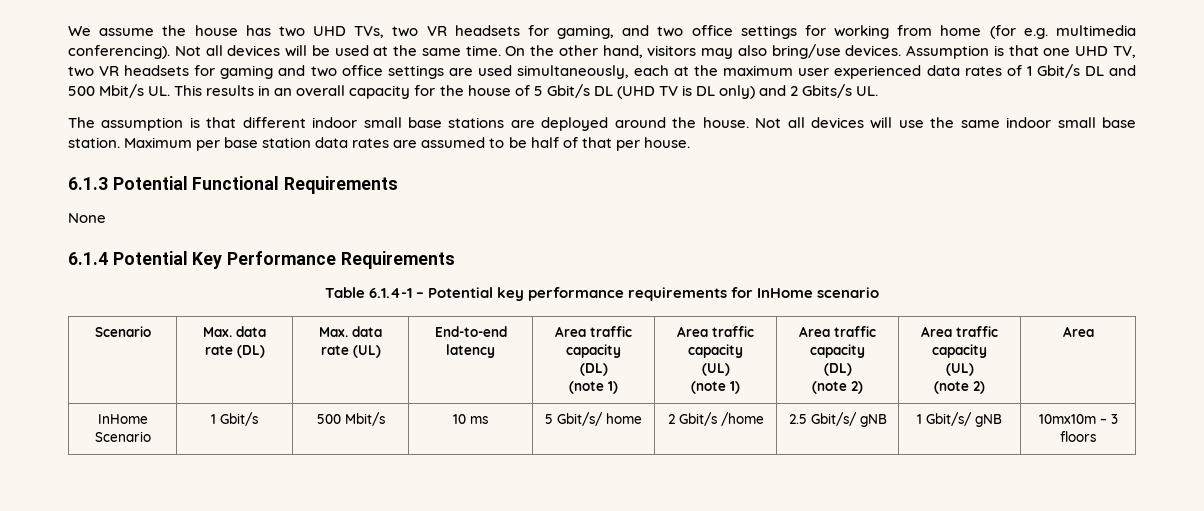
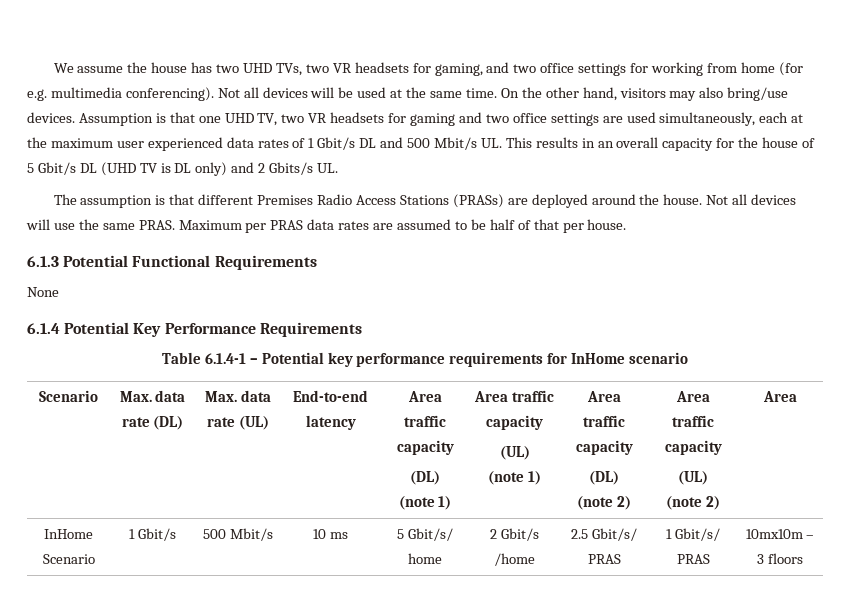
[312,117,505,128] indoor small base stations -> [257,194,504,208] Premises Radio Access Stations (PRASs)
[1006,117,1136,128] [68,137,312,151] indoor small base station. Maximum per base station -> [138,220,304,233] PRAS. Maximum per PRAS
[859,414,887,427] gNB -> [587,554,621,564] PRAS
[975,414,1002,427] gNB -> [676,554,710,564] PRAS

